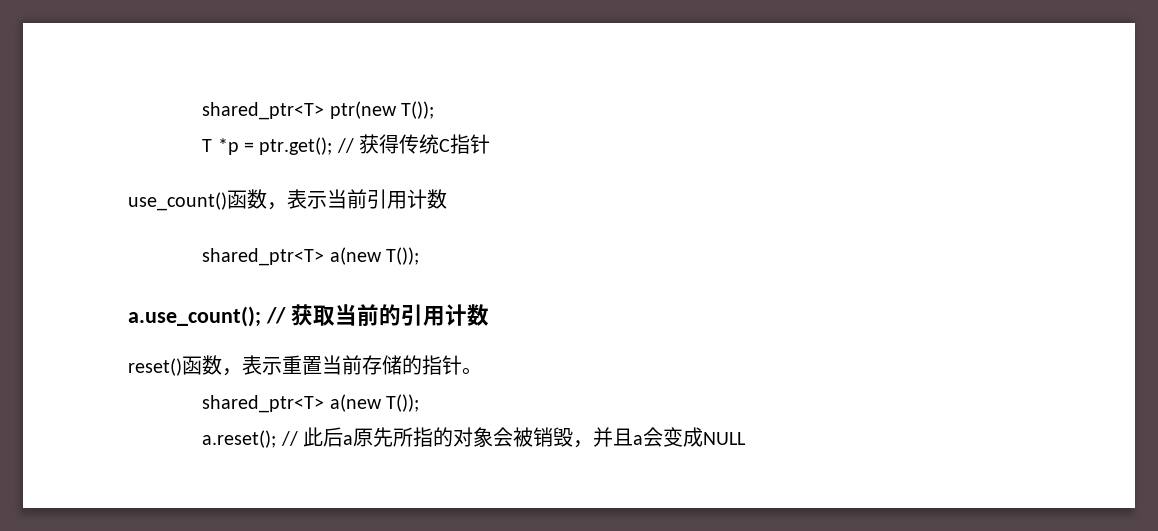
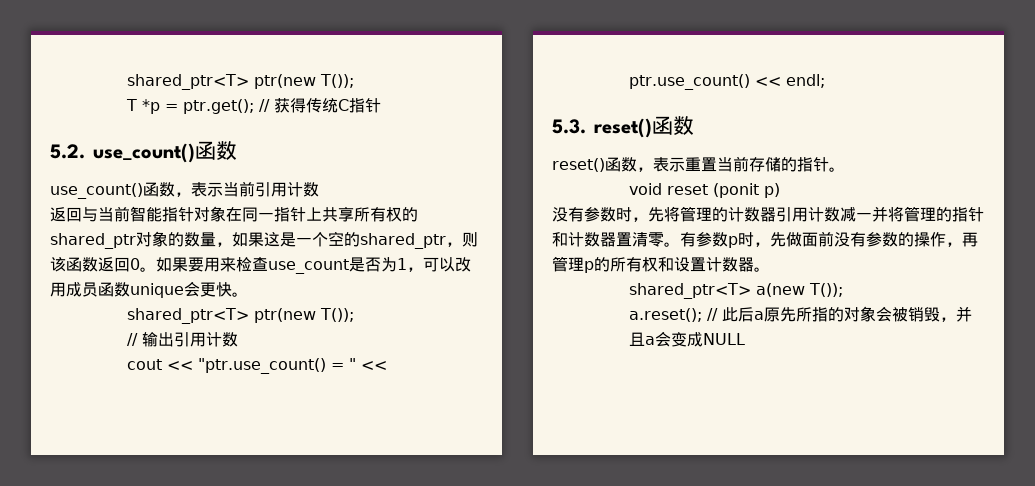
(491, 144) none -> [50,141,237,163] // 5.2. use_count()函数
[202,247,420,266] [128,304,467,327] // shared_ptr<T> a(new T()); // a.use_count(); // 获取当前的引用计 -> [50,206,418,222] [50,231,478,249] [50,257,471,274] [50,281,248,298] [127,308,355,324] [127,332,239,347] [127,358,388,374] [629,74,826,90] [552,116,673,138] // 返回与当前智能指针对象在同一指针上共享所有权的shared_ptr对象的数量，如果这是一个空的shared_ptr，则该函数返回0。如果要用来检查use_count是否为1，可以改用成员函数unique会更快。 // shared_ptr<T> ptr(new T()); // // 输出引用计数 // cout << "ptr.use_count() = " << ptr.use_count() << endl; // 5.3. reset()函
(482, 371) none -> [629,183,781,198] [552,206,984,222] [552,231,978,248] [552,256,770,273] // void reset (ponit p) // 没有参数时，先将管理的计数器引用计数减一并将管理的指针和计数器置清零。有参数p时，先做面前没有参数的操作，再管理p的所有权和设置计数器。

